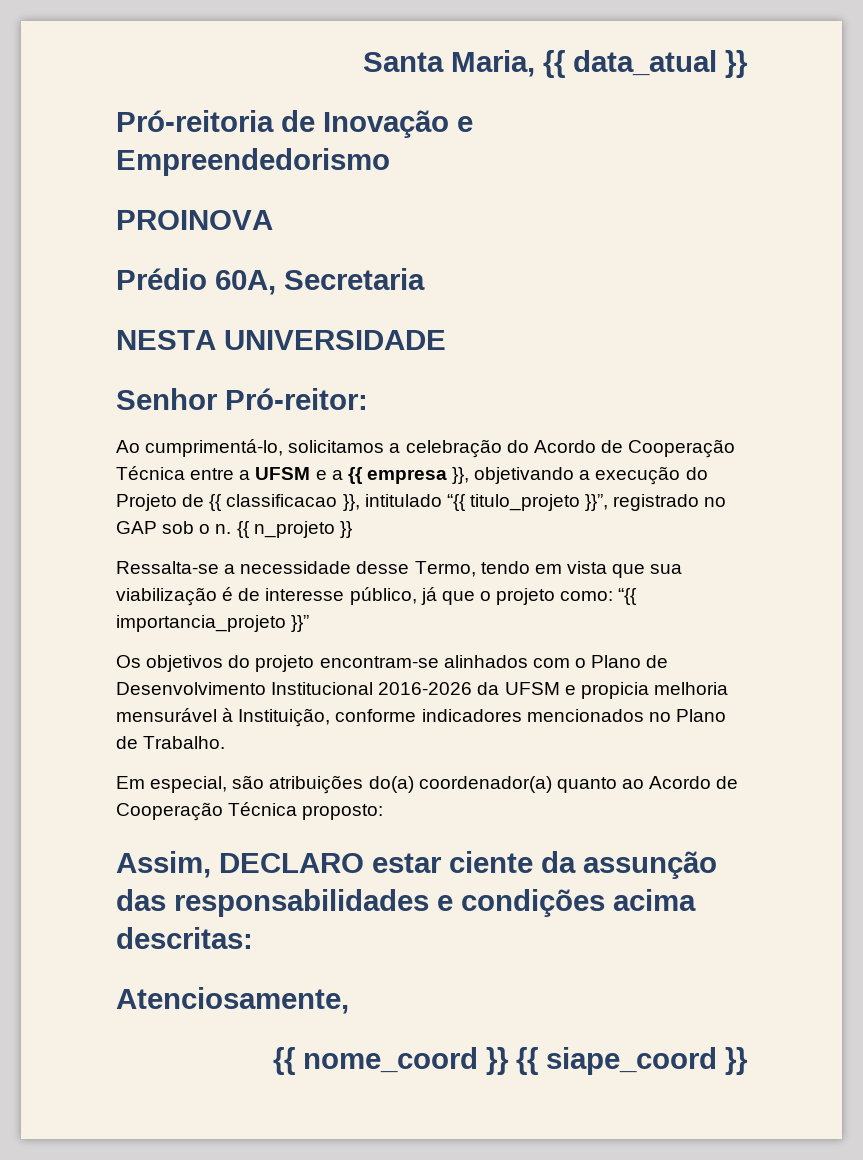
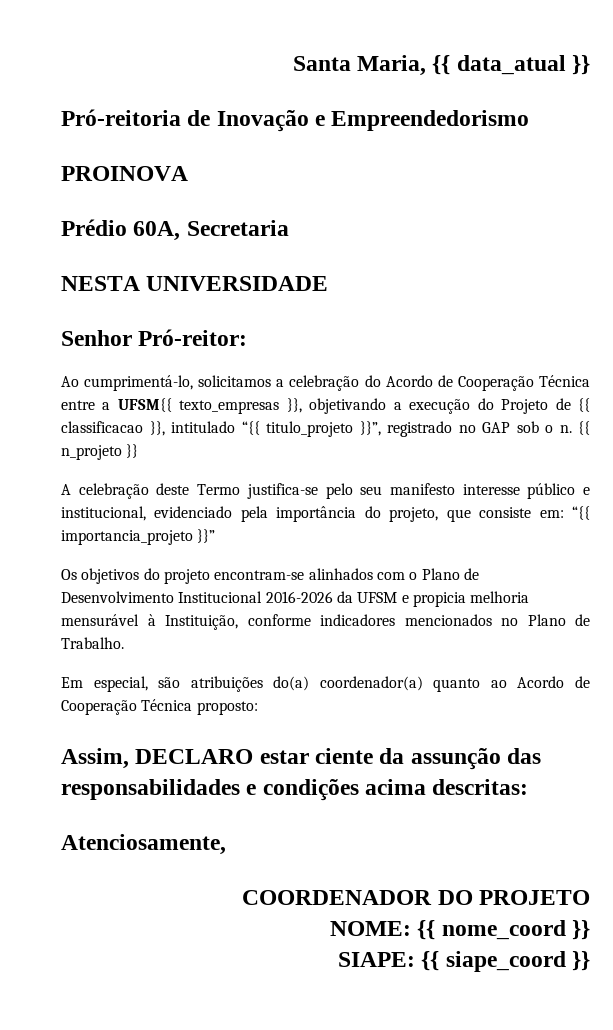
[255,467,447,484] UFSM e a {{ empresa -> [117,398,280,414] UFSM{{ texto_empresas
[116,561,683,578] [116,587,614,606] Ressalta-se a necessidade desse Termo, tendo em vista que sua viabilização é de interesse público, já que o projeto como: -> [61,483,590,499] [61,506,564,522] A celebração deste Termo justifica-se pelo seu manifesto interesse público e institucional, evidenciado pela importância do projeto, que consiste em:
(349, 1000) none -> [242,890,590,905] [329,921,411,936] COORDENADOR DO PROJETO // NOME:
(509, 1061) none -> [337,952,415,967] // SIAPE:

